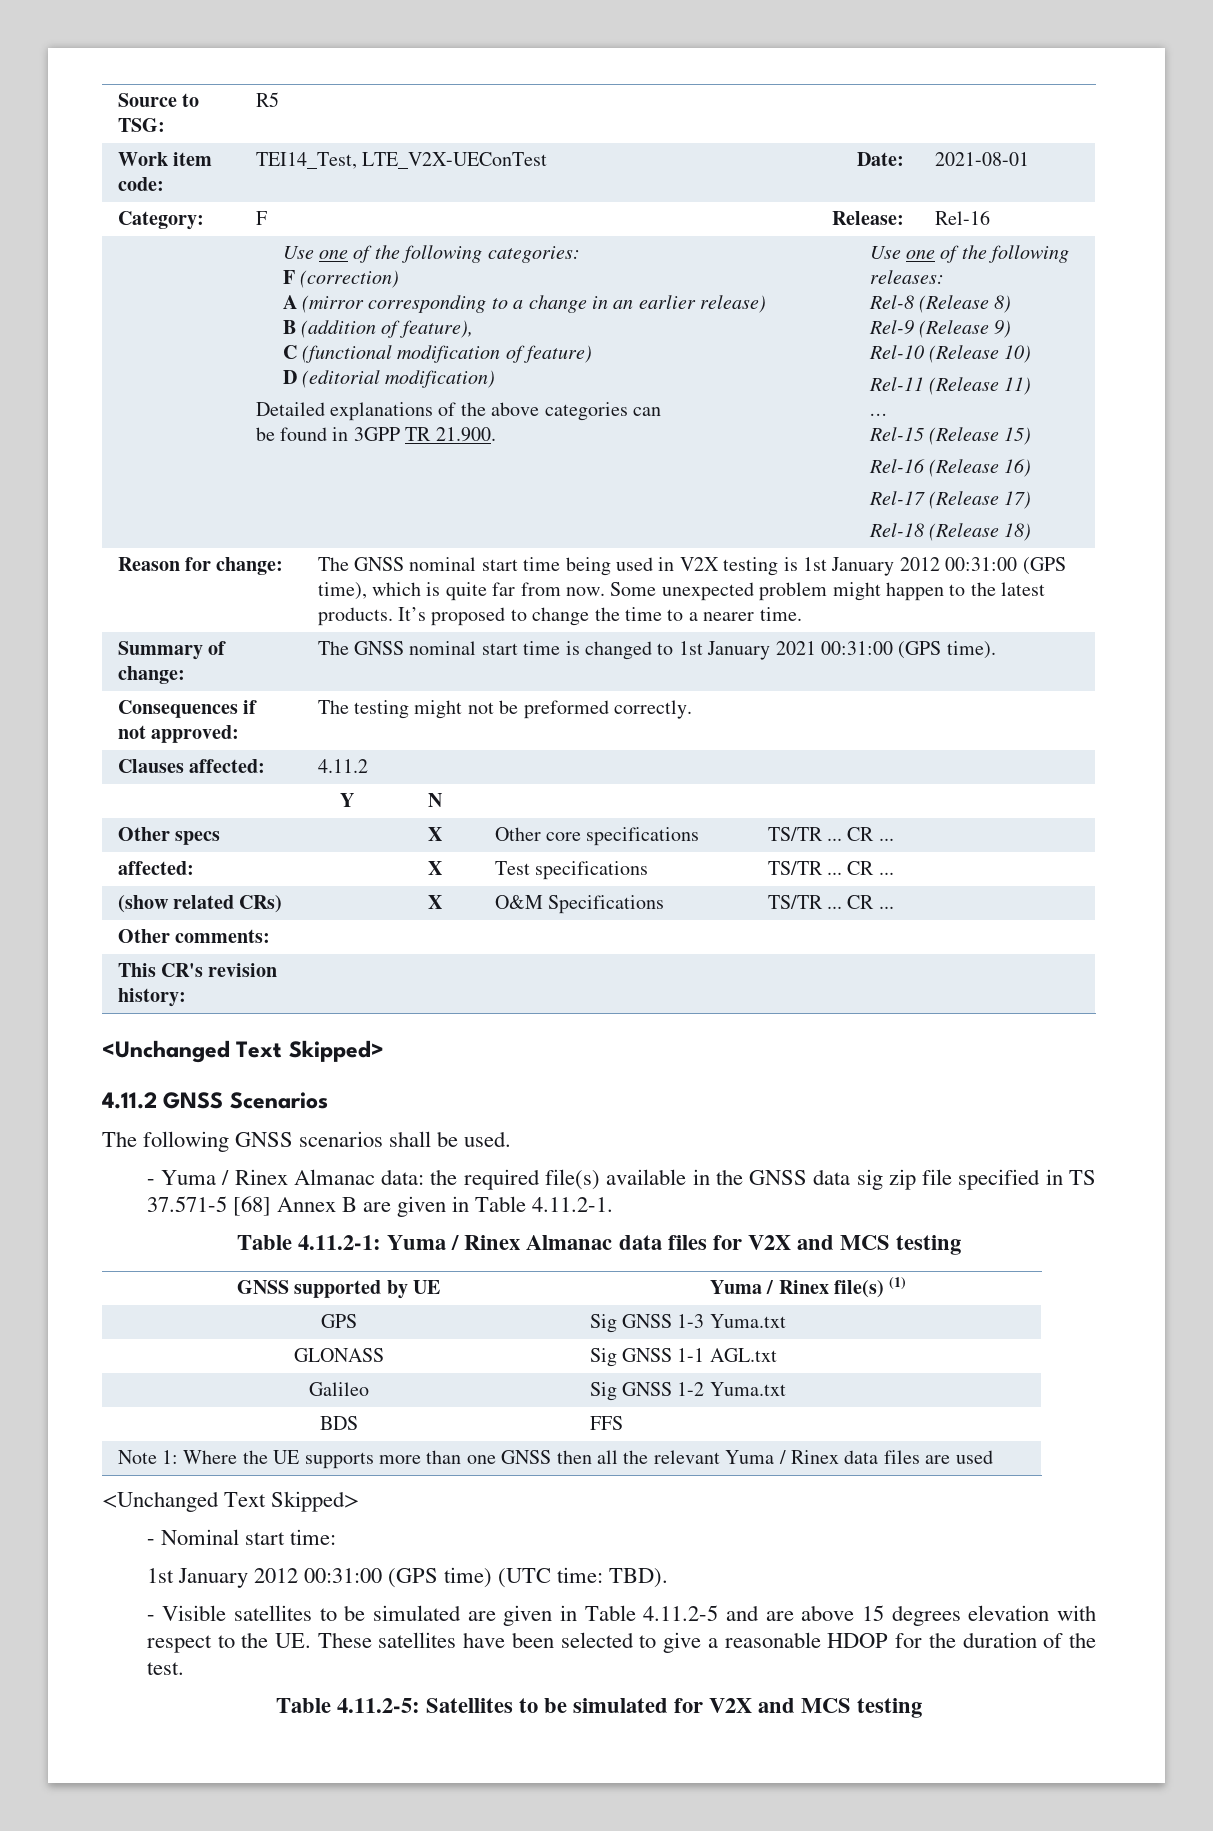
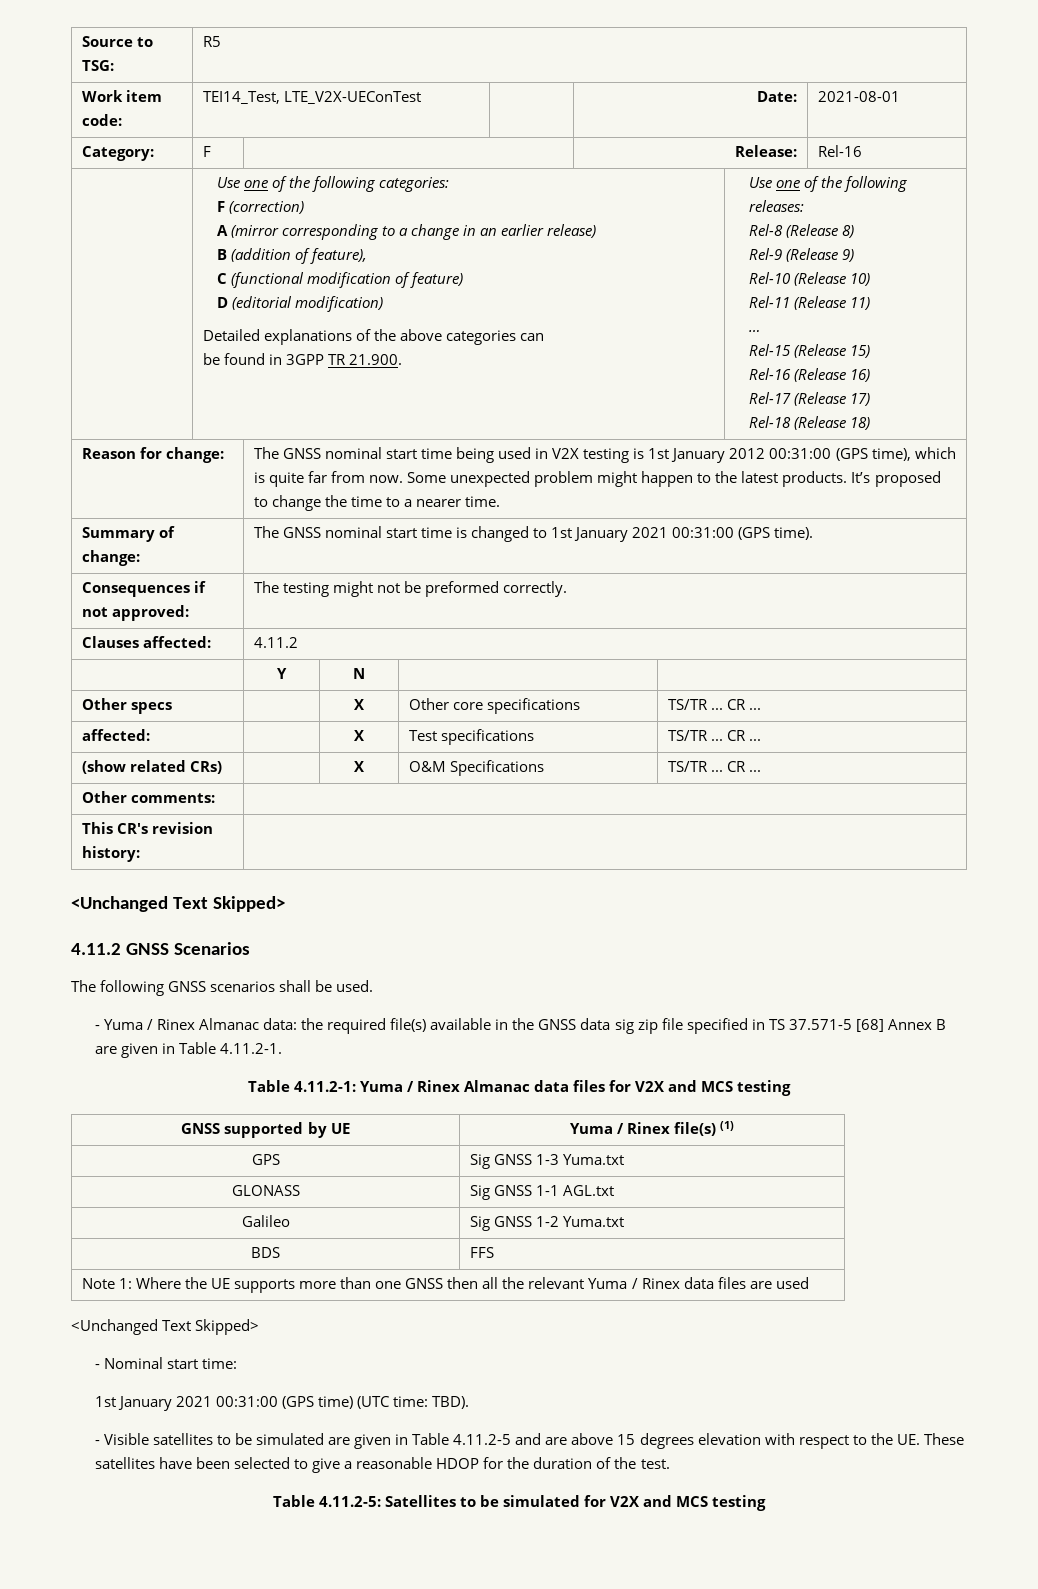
[253,1568,298,1583] 2012 -> [175,1396,212,1407] 2021

